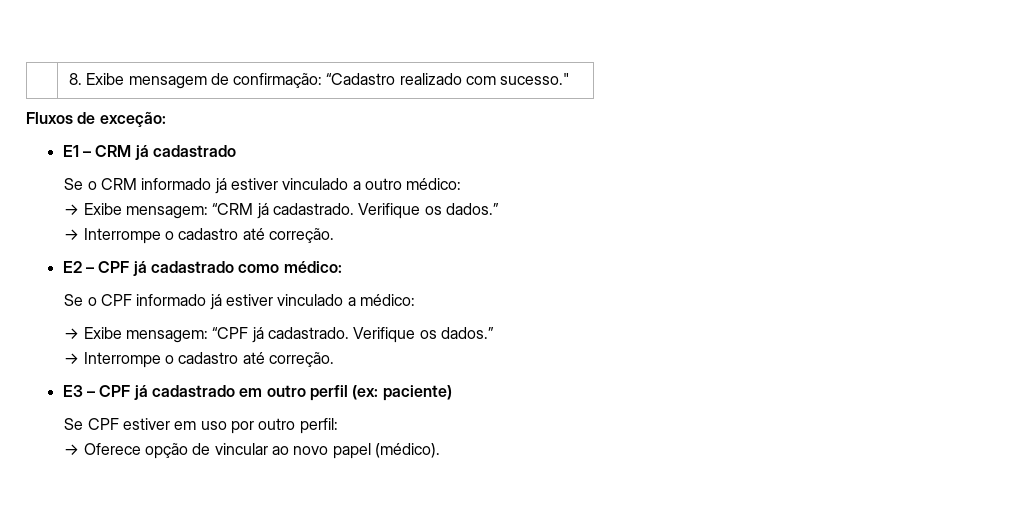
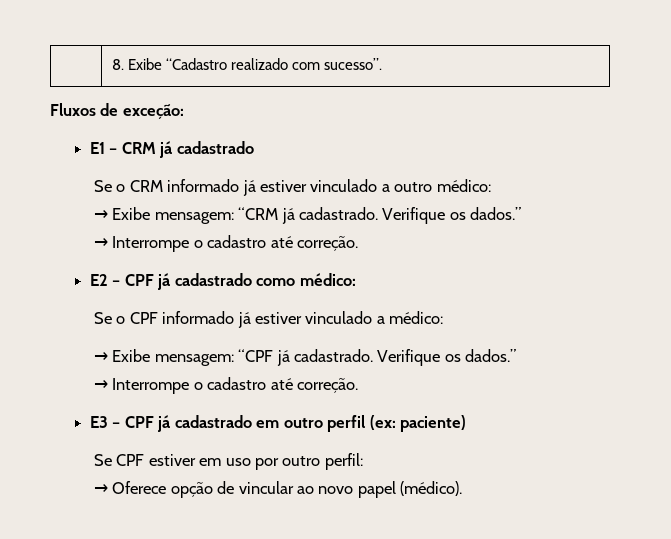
[128,73,323,89] mensagem de confirmação: -> (163, 64) none
[500,73,570,85] sucesso." -> [324,58,383,70] sucesso”.

